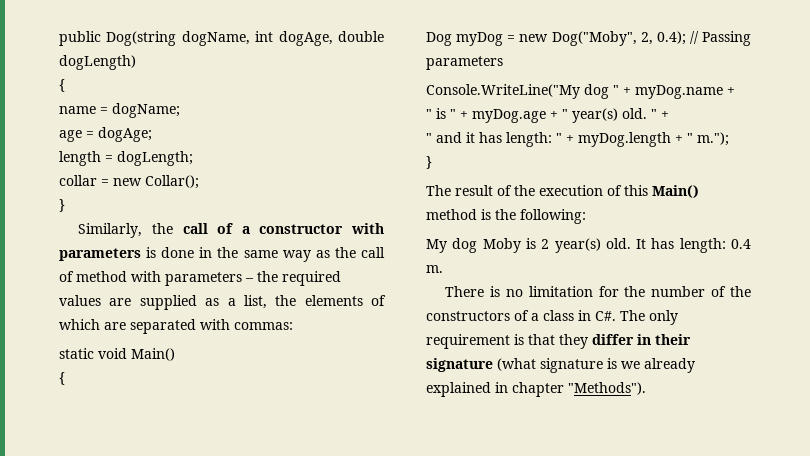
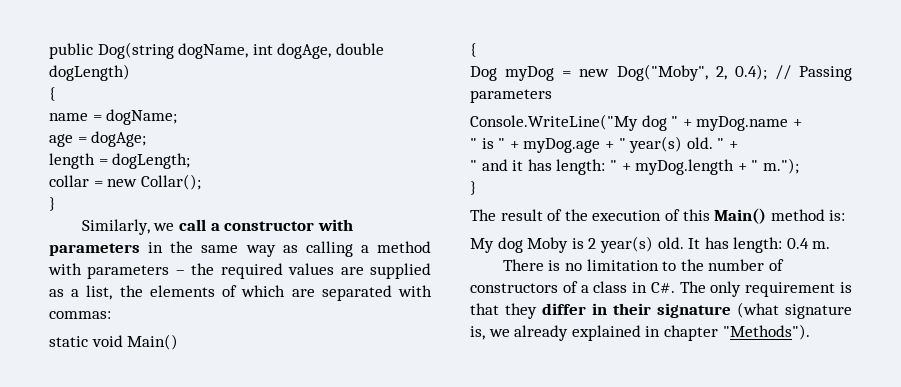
[151,223,234,234] the call of -> [153,219,207,231] we call
[146,247,195,258] is done -> (140, 249) none
[334,247,385,258] [59,271,74,282] the call of -> [305,241,369,257] calling a
[481,209,586,224] is the following: -> [829,210,846,221] is:
[598,286,619,297] for -> [662,261,677,271] to
[730,286,752,297] the -> (785, 265) none
[607,358,617,369] is -> [470,326,485,340] is,

